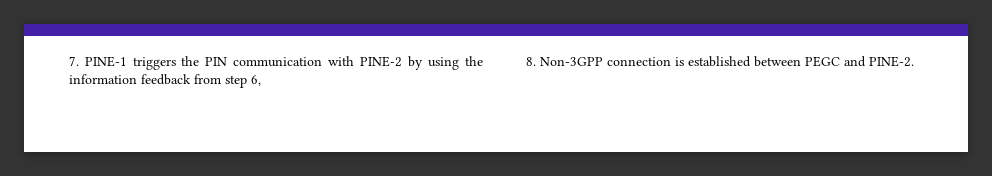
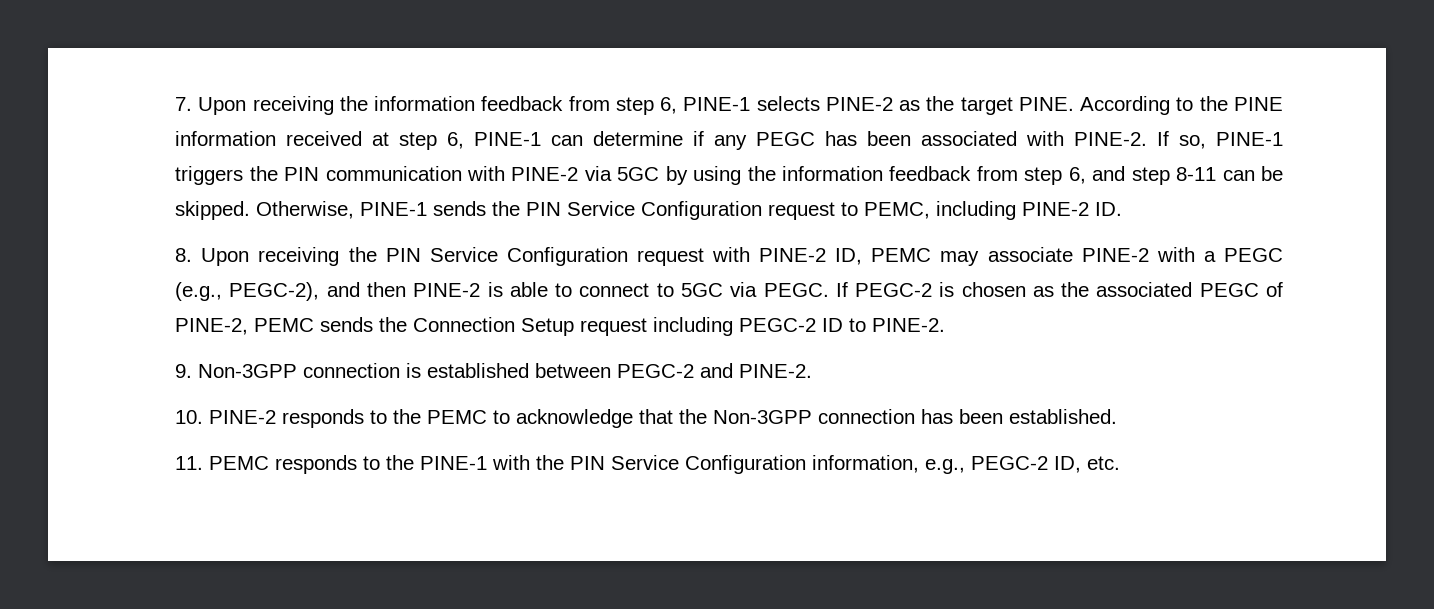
(79, 61) none -> [198,96,1283,115] [175,131,1207,150] Upon receiving the information feedback from step 6, PINE-1 selects PINE-2 as the target PINE. According to the PINE information received at step 6, PINE-1 can determine if any PEGC has been associated with PINE-2. If so,
(403, 61) none -> [584,166,660,181] via 5GC
[525,57,536,66] // 8. -> [1092,166,1283,185] [175,201,1123,220] [175,247,1283,266] [175,282,1283,301] [175,317,946,336] [175,364,193,378] and step 8-11 can be skipped. Otherwise, PINE-1 sends the PIN Service Configuration request to PEMC, including PINE-2 ID. // 8. Upon receiving the PIN Service Configuration request with PINE-2 ID, PEMC may associate PINE-2 with a PEGC (e.g., PEGC-2), and then PINE-2 is able to connect to 5GC via PEGC. If PEGC-2 is chosen as the associated PEGC of PINE-2, PEMC sends the Connection Setup request including PEGC-2 ID to PINE-2. // 9.
[804,56,840,67] PEGC -> [617,364,695,378] PEGC-2
(914, 61) none -> [175,409,1118,428] [175,455,1121,474] // 10. PINE-2 responds to the PEMC to acknowledge that the Non-3GPP connection has been established. // 11. PEMC responds to the PINE-1 with the PIN Service Configuration information, e.g., PEGC-2 ID, etc.

